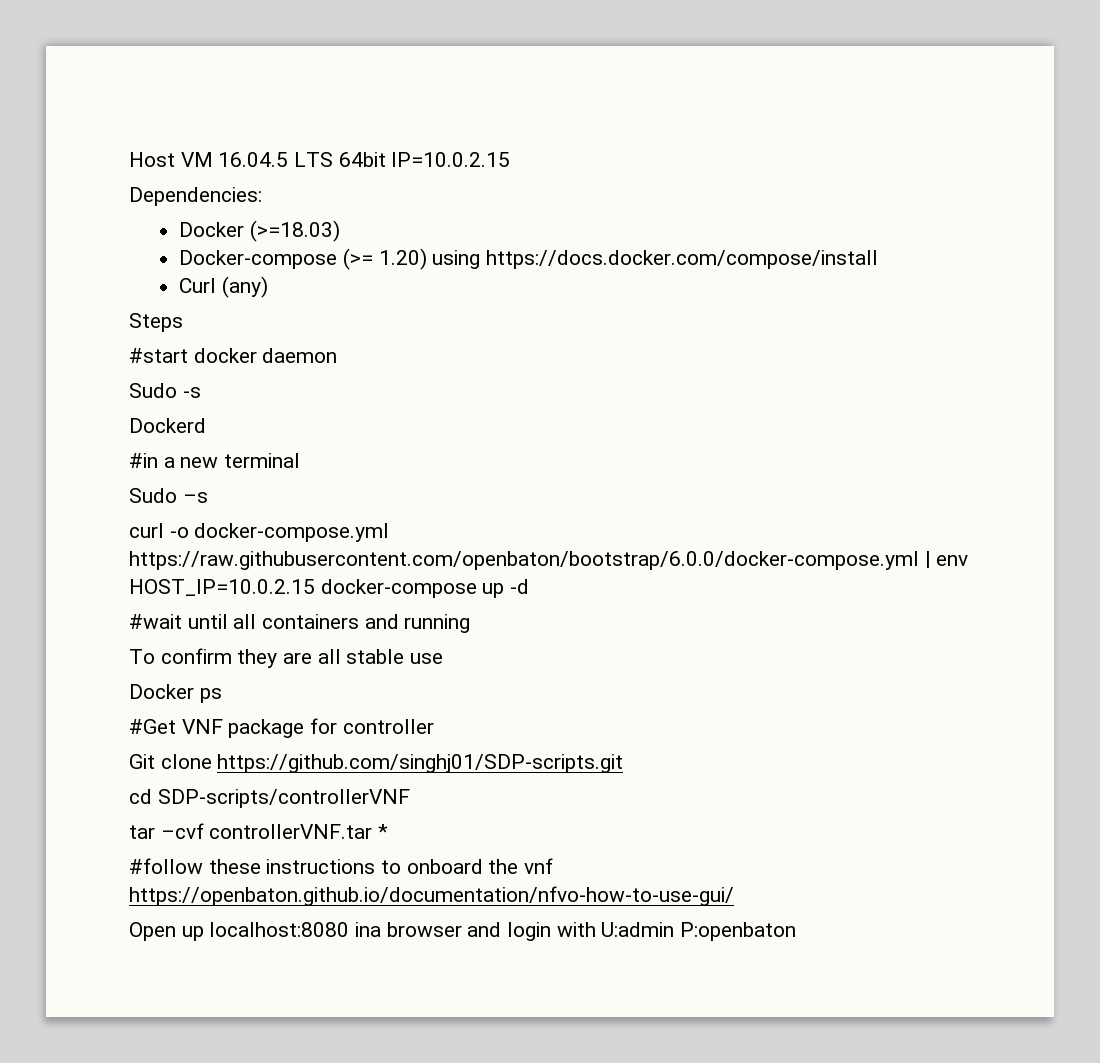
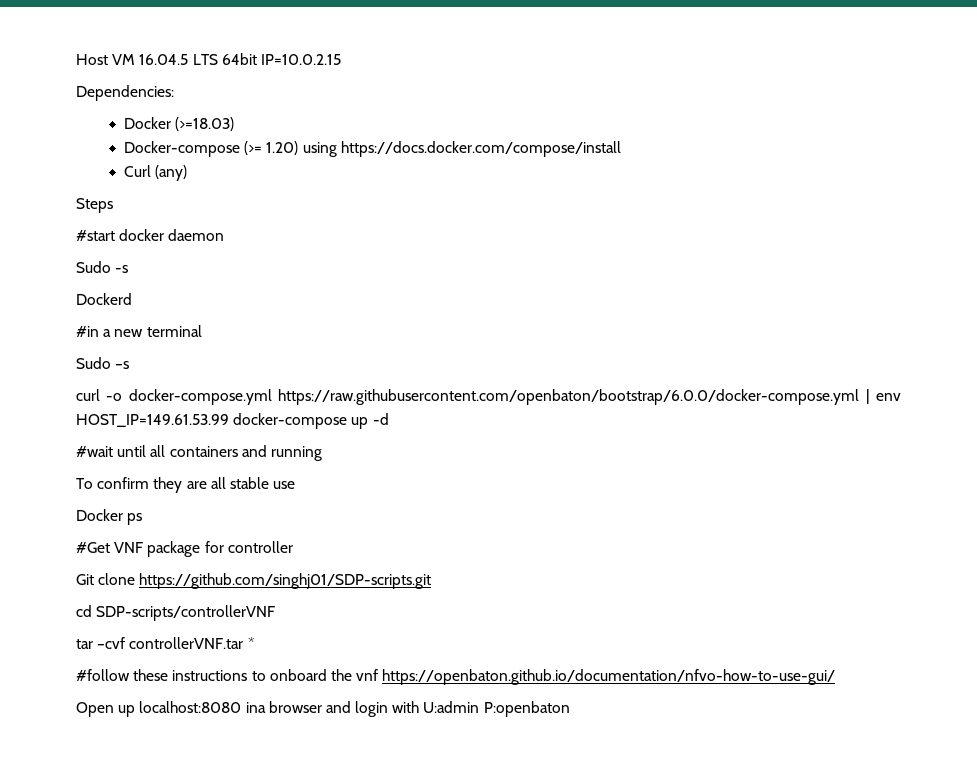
[129,579,315,596] HOST_IP=10.0.2.15 -> [76,414,229,427] HOST_IP=149.61.53.99

